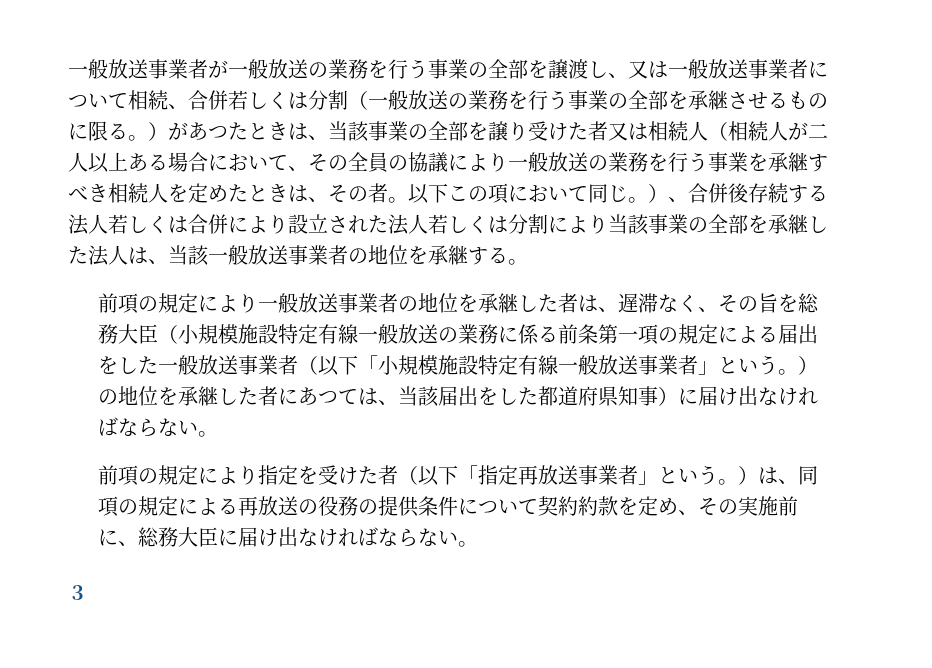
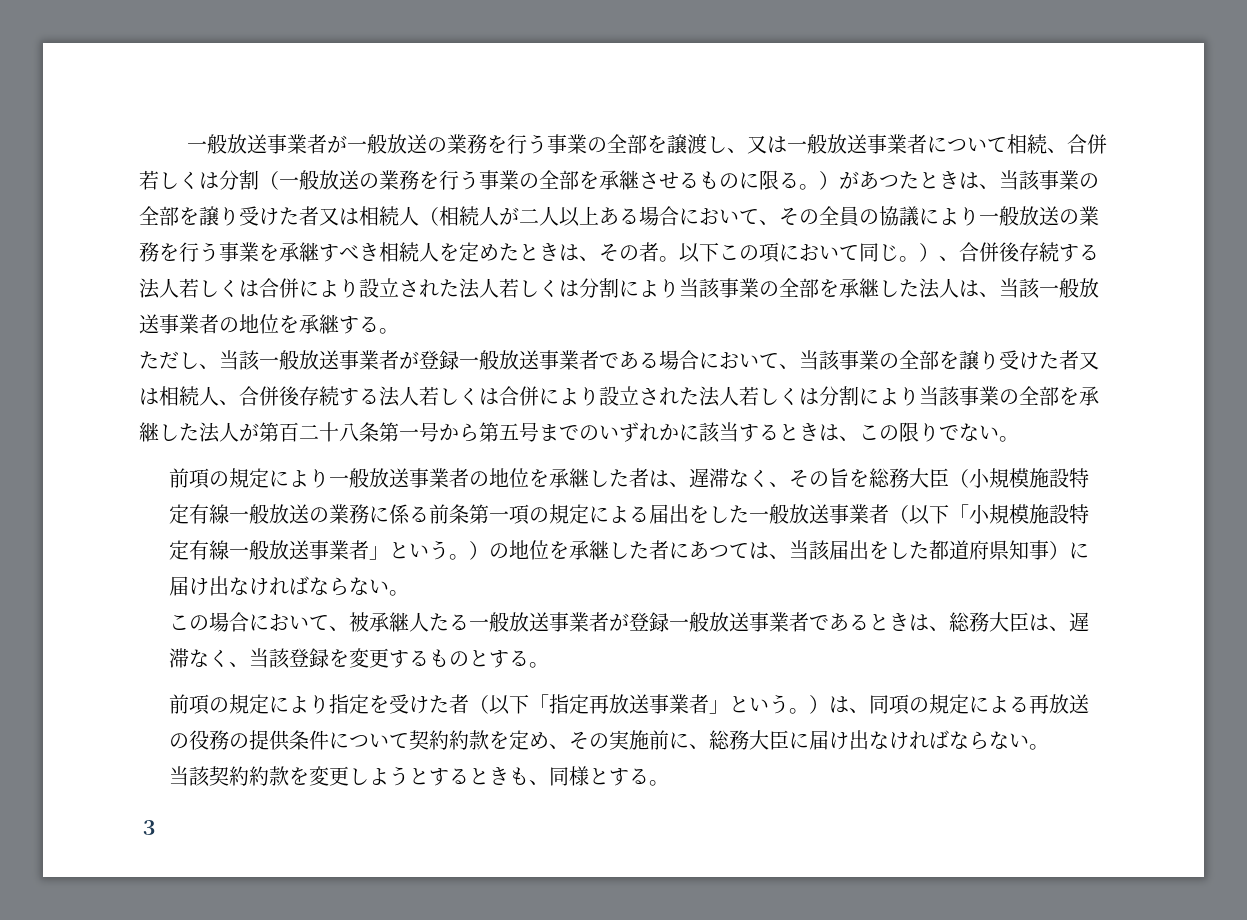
(528, 262) none -> [139,350,1099,371] [139,386,1099,407] [139,422,1019,443] // ただし、当該一般放送事業者が登録一般放送事業者である場合において、当該事業の全部を譲り受けた者又は相続人、合併後存続する法人若しくは合併により設立された法人若しくは分割により当該事業の全部を承継した法人が第百二十八条第一号から第五号までのいずれかに該当するときは、この限りでない。
(218, 434) none -> [169,612,1090,632] [169,648,550,669] // この場合において、被承継人たる一般放送事業者が登録一般放送事業者であるときは、総務大臣は、遅滞なく、当該登録を変更するものとする。
(478, 544) none -> [169,766,670,787] // 当該契約約款を変更しようとするときも、同様とする。

